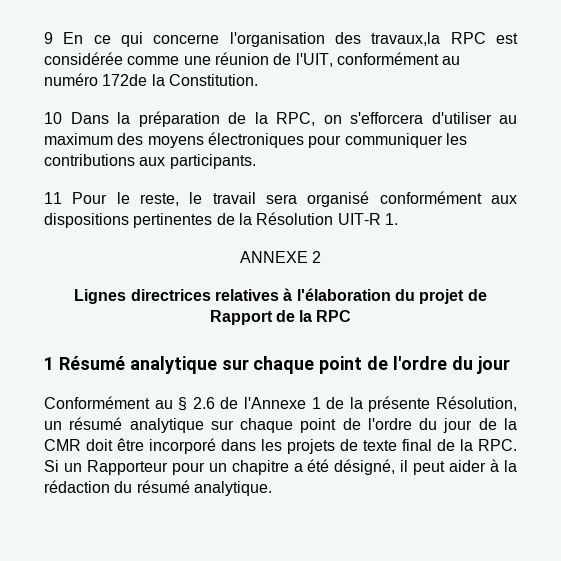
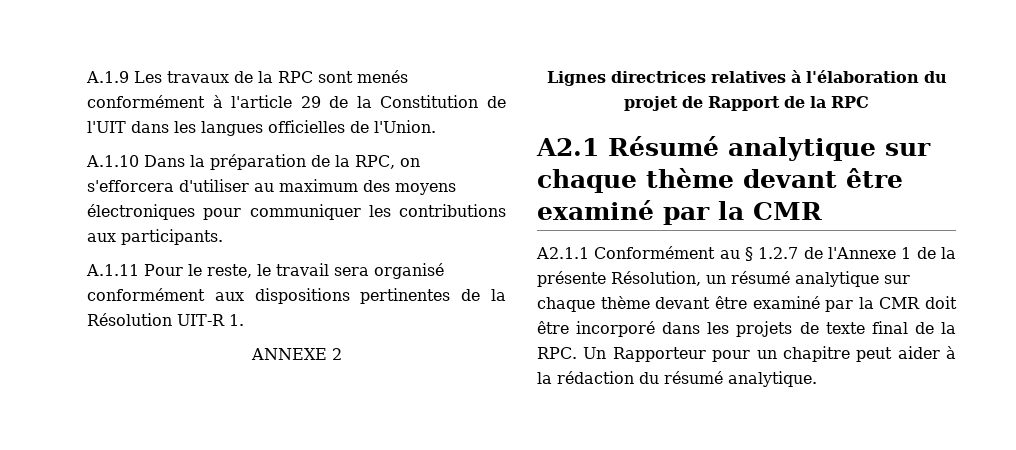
[44,32,518,47] [44,52,461,67] [44,73,258,86] [44,112,62,124] 9 En ce qui concerne l'organisation des travaux,la RPC est considérée comme une réunion de l'UIT, conformément au numéro 172de la Constitution. // 10 -> [86,70,408,83] [87,95,506,108] [87,120,436,136] [86,155,139,167] A.1.9 Les travaux de la RPC sont menés conformément à l'article 29 de la Constitution de l'UIT dans les langues officielles de l'Union. // A.1.10
[44,192,62,204] 11 -> [86,264,139,276] A.1.11
[44,357,54,370] 1 -> [536,138,599,156] A2.1
[319,356,510,374] point de l'ordre du jour // -> [646,168,903,188] [537,200,822,225] [536,247,589,259] thème devant être examiné par la CMR // A2.1.1
[192,397,215,409] 2.6 -> [758,247,799,259] 1.2.7
[300,418,497,433] point de l'ordre du jour de -> [600,296,854,312] thème devant être examiné par
[44,460,82,472] Si un -> [583,347,607,359] Un
[293,459,409,475] a été désigné, il -> (850, 354) none

